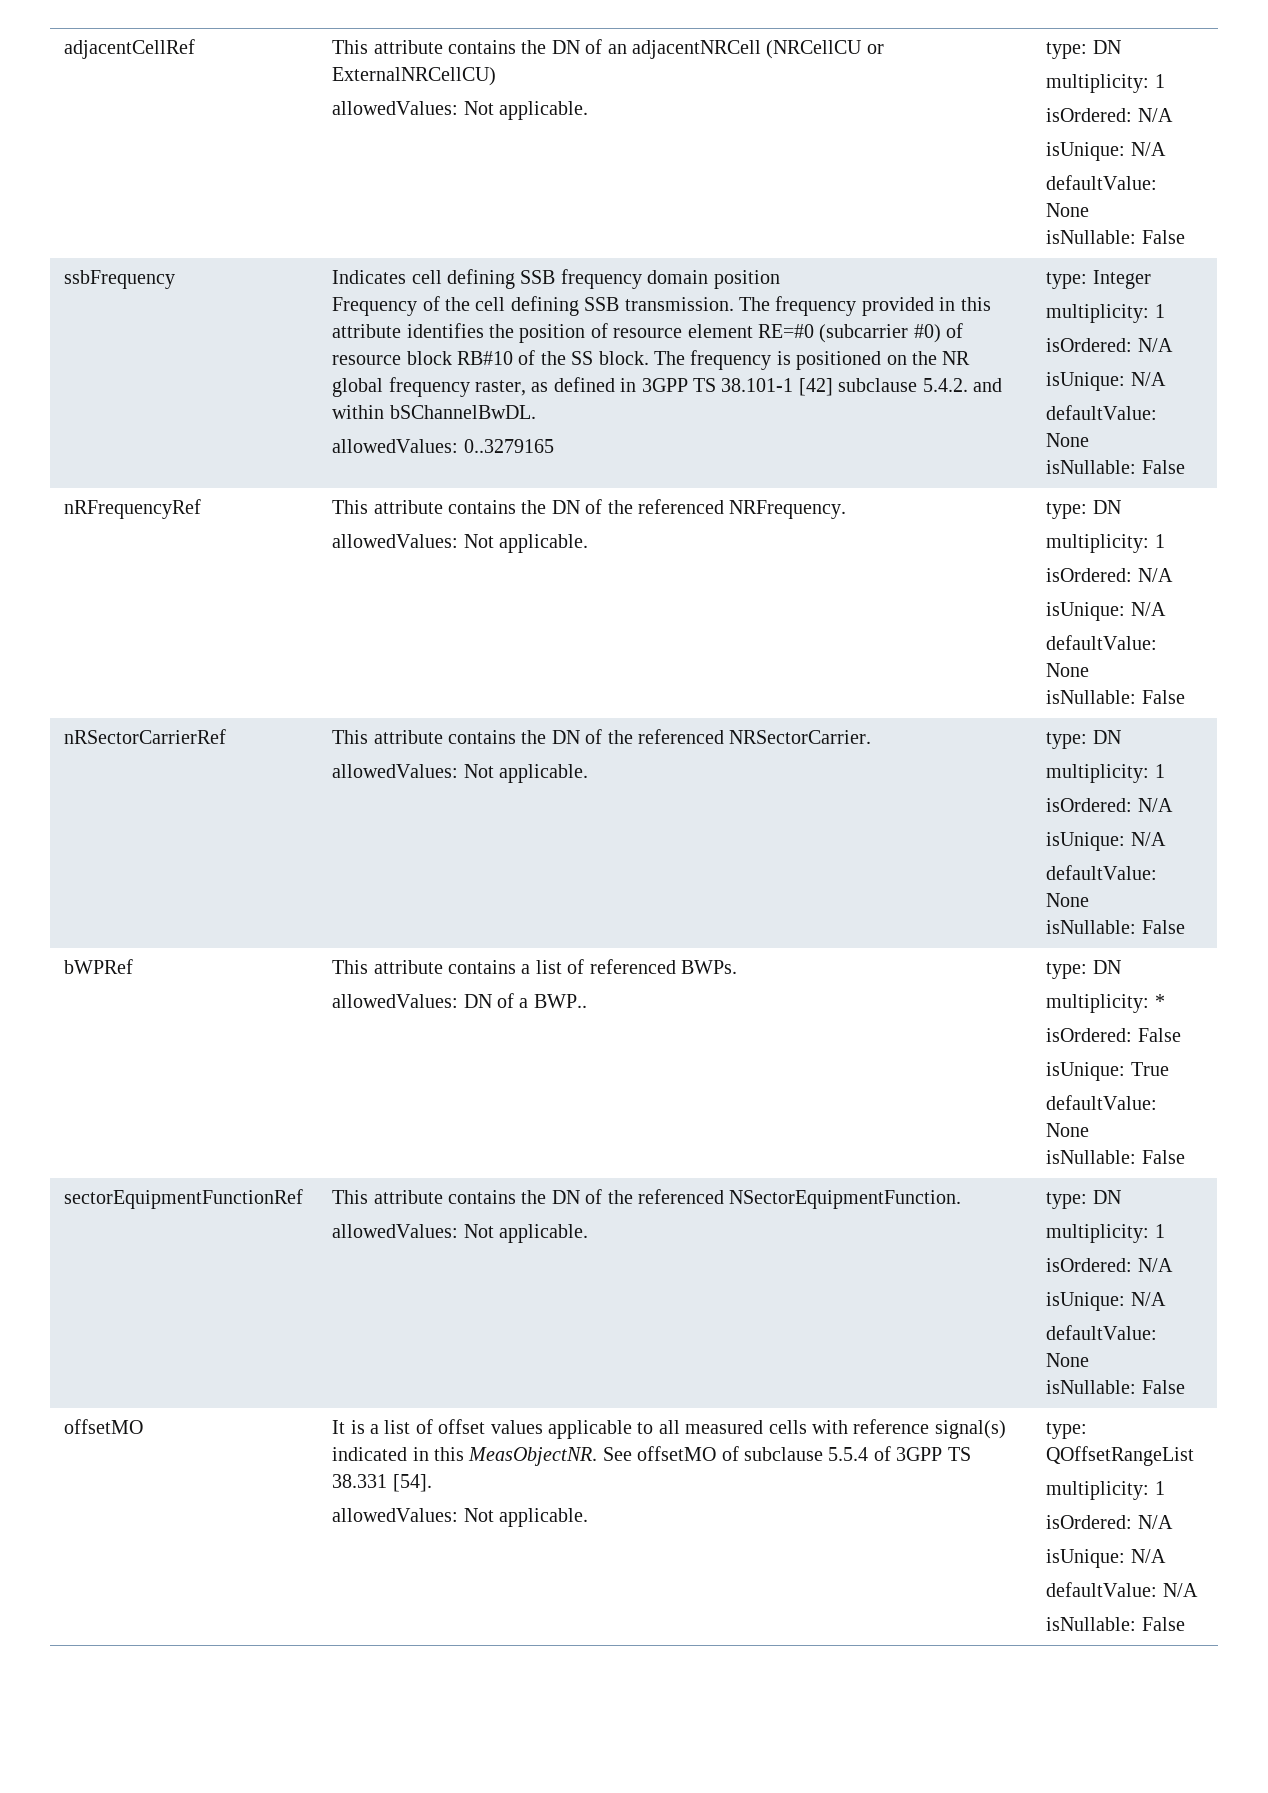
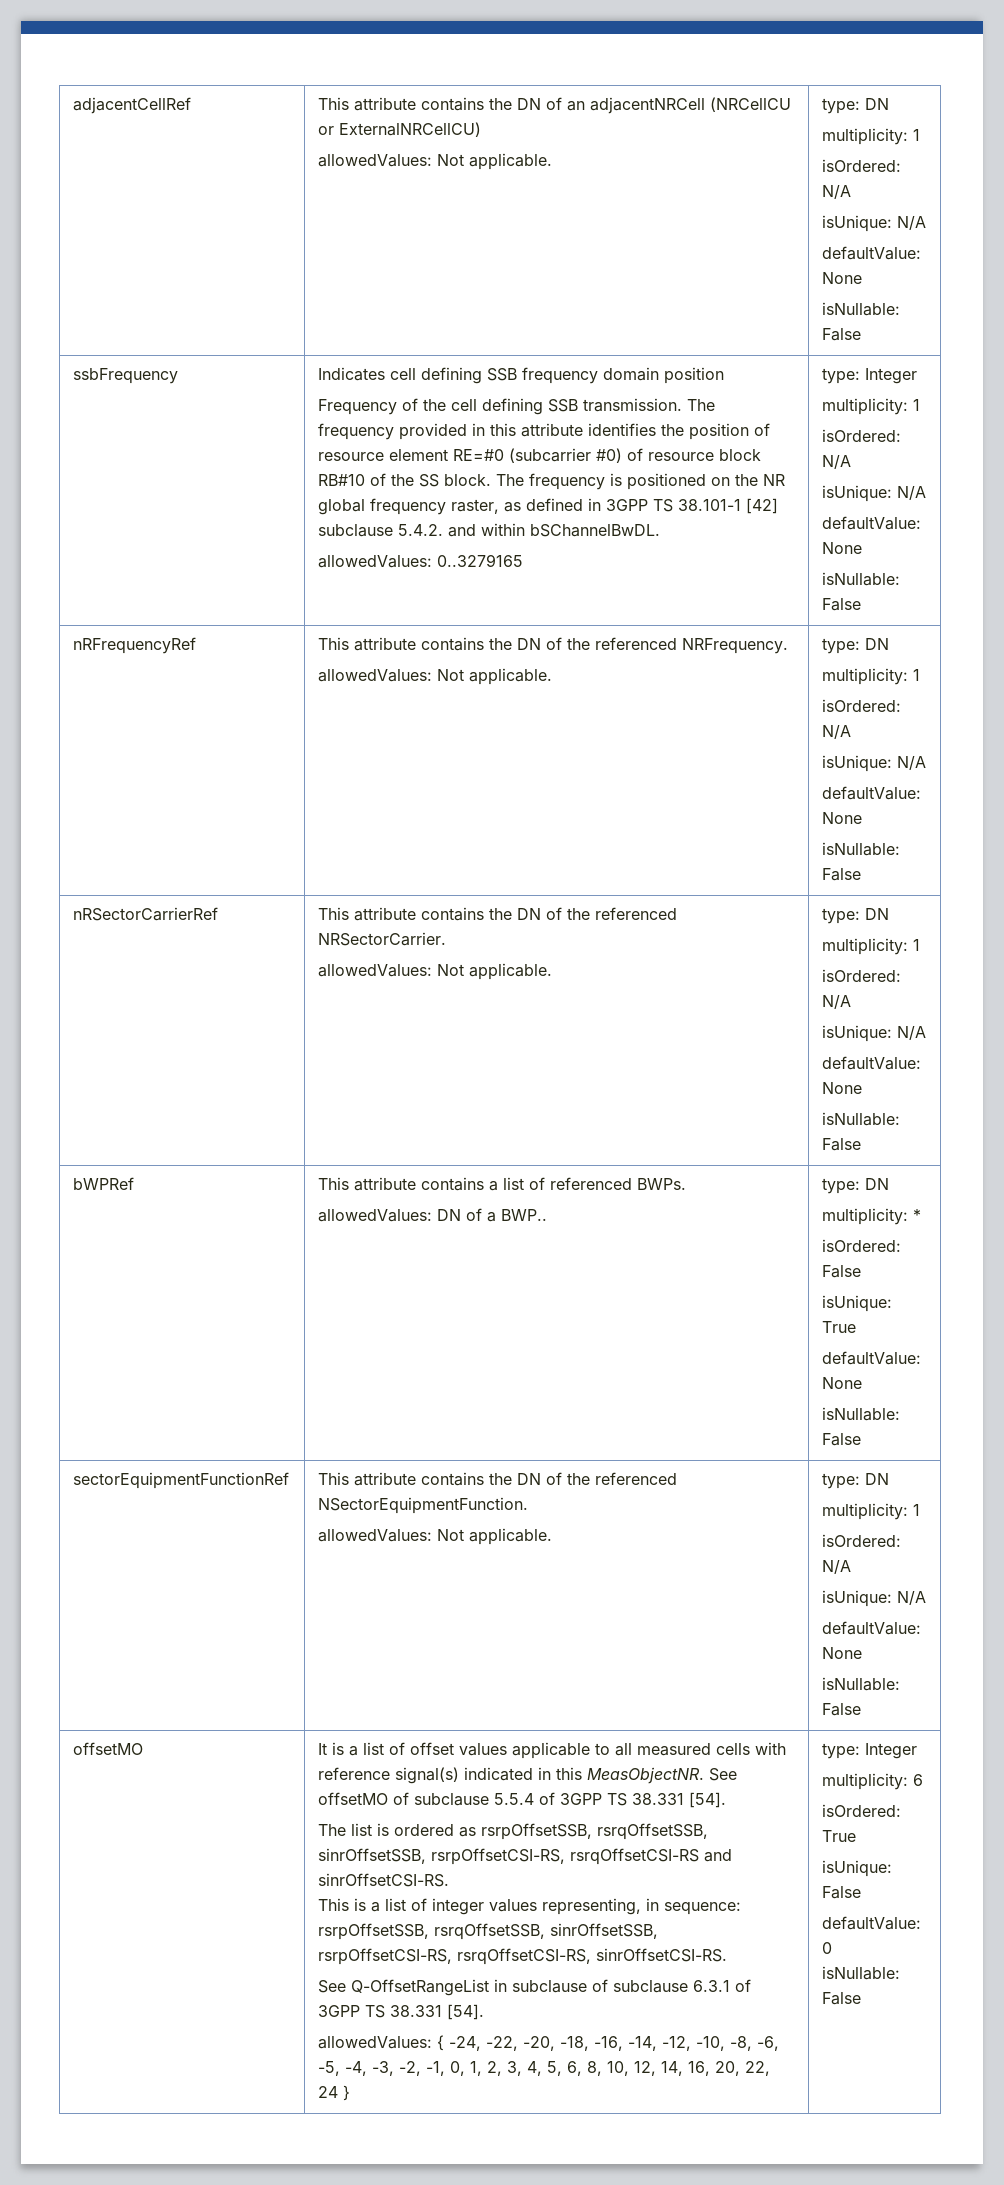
[332,1508,588,1527] [1046,1422,1088,1439] [1046,1446,1195,1466] [1046,1481,1165,1500] [1046,1515,1173,1529] [1046,1549,1166,1568] [1046,1582,1198,1597] allowedValues: Not applicable. | type: QOffsetRangeList // multiplicity: 1 // isOrdered: N/A // isUnique: N/A // defaultValue: N/A -> [318,1823,709,1840] [318,1848,733,1865] [318,1873,450,1887] [318,1898,742,1915] [318,1923,659,1940] [318,1948,728,1965] [318,1979,752,1996] [318,2004,485,2020] [318,2035,780,2051] [318,2061,771,2076] [318,2085,351,2101] [822,1743,918,1759] [822,1773,924,1790] [822,1804,902,1817] [822,1830,857,1842] [822,1860,893,1877] [822,1886,862,1899] [822,1916,922,1930] [822,1942,833,1954] The list is ordered as rsrpOffsetSSB, rsrqOffsetSSB, sinrOffsetSSB, rsrpOffsetCSI-RS, rsrqOffsetCSI-RS and sinrOffsetCSI-RS. // This is a list of integer values representing, in sequence: rsrpOffsetSSB, rsrqOffsetSSB, sinrOffsetSSB, rsrpOffsetCSI-RS, rsrqOffsetCSI-RS, sinrOffsetCSI-RS. // See Q-OffsetRangeList in subclause of subclause 6.3.1 of 3GPP TS 38.331 [54]. // allowedValues: { -24, -22, -20, -18, -16, -14, -12, -10, -8, -6, -5, -4, -3, -2, -1, 0, 1, 2, 3, 4, 5, 6, 8, 10, 12, 14, 16, 20, 22, 24 } | type: Integer // multiplicity: 6 // isOrdered: True // isUnique: False // defaultValue: 0

